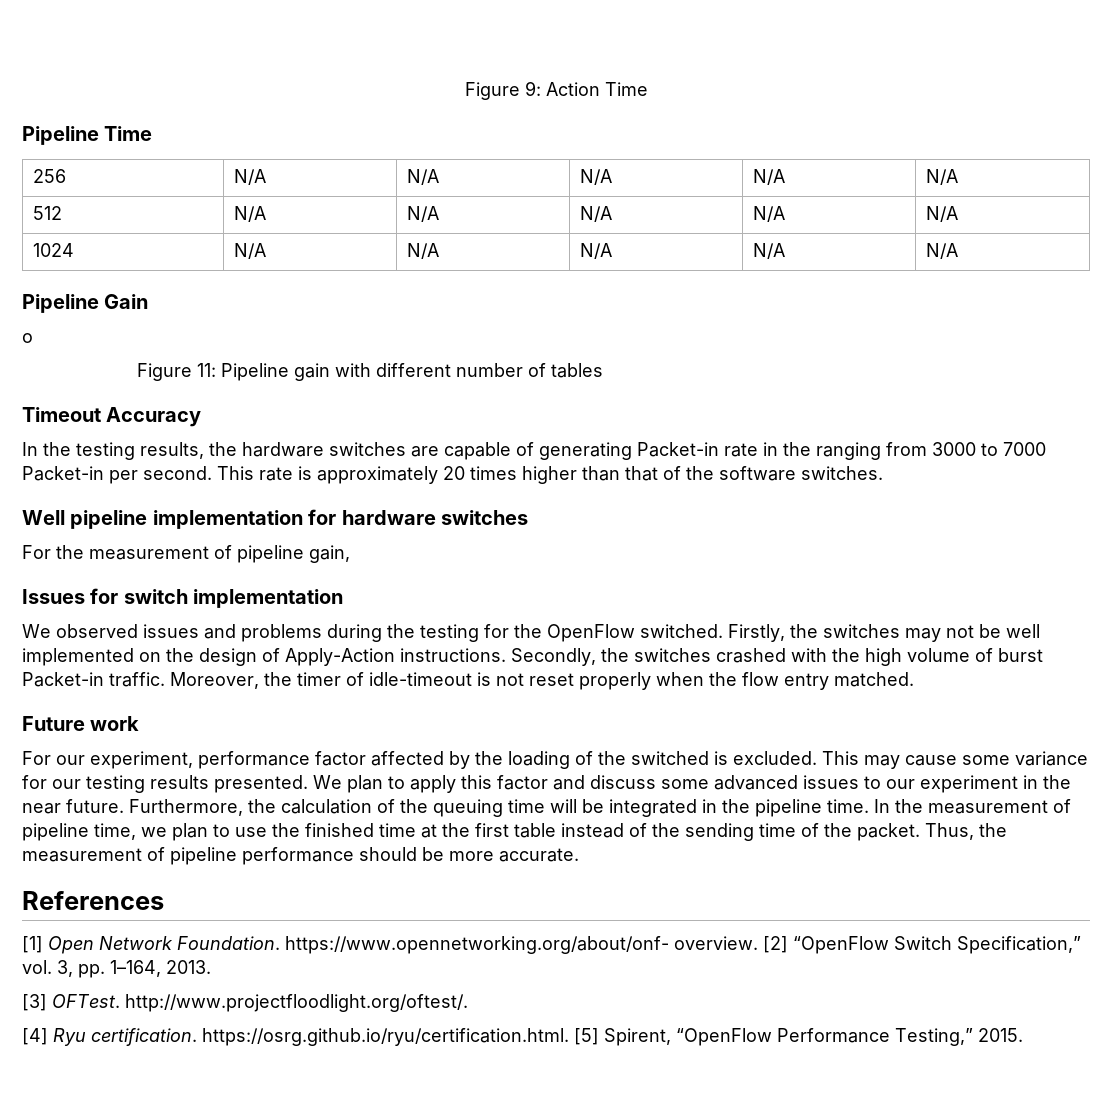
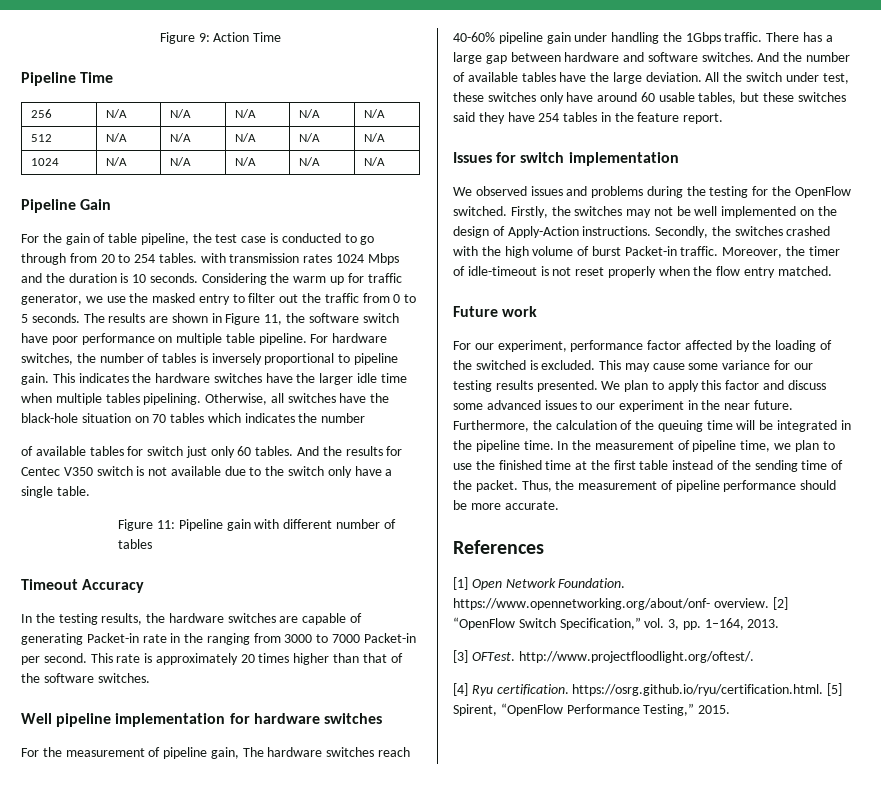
[22,333,33,343] o -> [21,233,375,245] [21,253,399,265] [21,273,402,285] [21,293,417,305] [21,313,399,325] [21,333,388,345] [21,353,399,365] [21,373,407,385] [21,393,390,405] [21,413,366,423] [21,446,403,458] [21,466,393,478] [21,486,90,498] For the gain of table pipeline, the test case is conducted to go through from 20 to 254 tables. with transmission rates 1024 Mbps and the duration is 10 seconds. Considering the warm up for traffic generator, we use the masked entry to filter out the traffic from 0 to 5 seconds. The results are shown in Figure 11, the software switch have poor performance on multiple table pipeline. For hardware switches, the number of tables is inversely proportional to pipeline gain. This indicates the hardware switches have the larger idle time when multiple tables pipelining. Otherwise, all switches have the black-hole situation on 70 tables which indicates the number // of available tables for switch just only 60 tables. And the results for Centec V350 switch is not available due to the switch only have a single table.
(350, 554) none -> [242,747,411,757] [453,32,833,44] [453,52,851,64] [453,72,849,84] [453,92,846,104] [453,112,724,124] The hardware switches reach 40-60% pipeline gain under handling the 1Gbps traffic. There has a large gap between hardware and software switches. And the number of available tables have the large deviation. All the switch under test, these switches only have around 60 usable tables, but these switches said they have 254 tables in the feature report.

